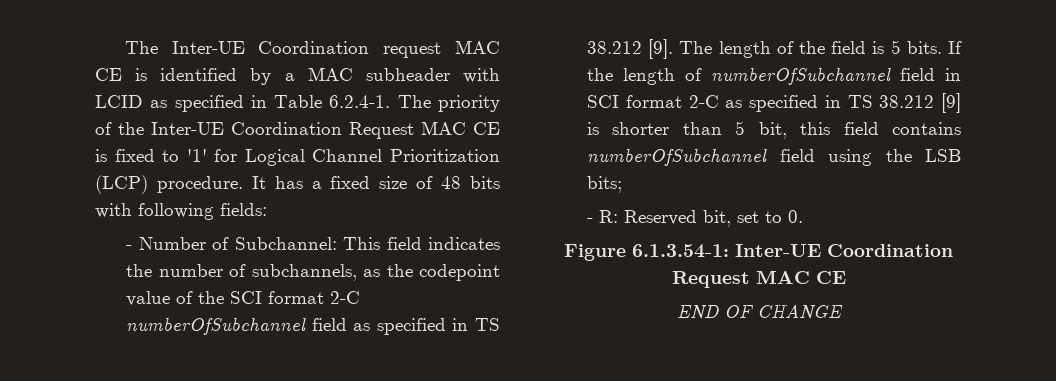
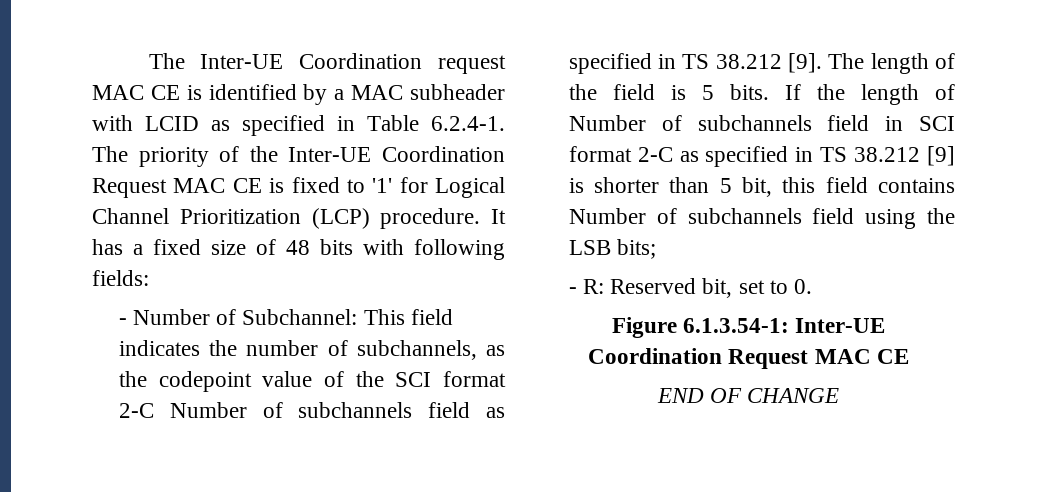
[126,317,307,335] numberOfSubchannel -> [169,402,413,418] Number of subchannels
[711,67,892,85] numberOfSubchannel -> [568,115,812,131] Number of subchannels
[587,148,768,166] numberOfSubchannel -> [568,208,802,224] Number of subchannels

